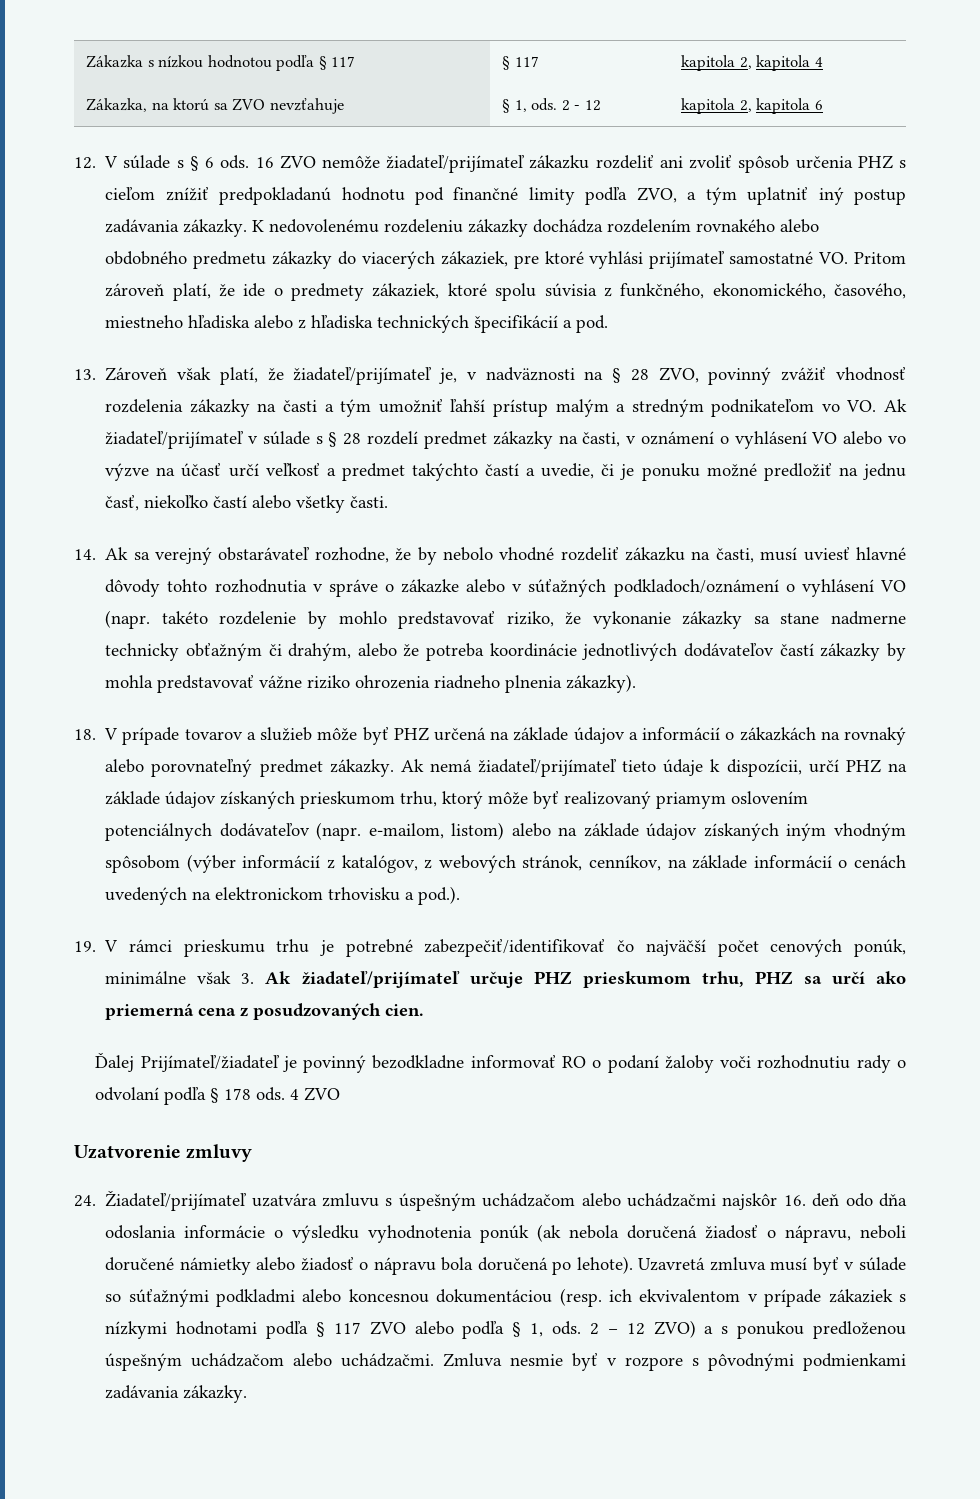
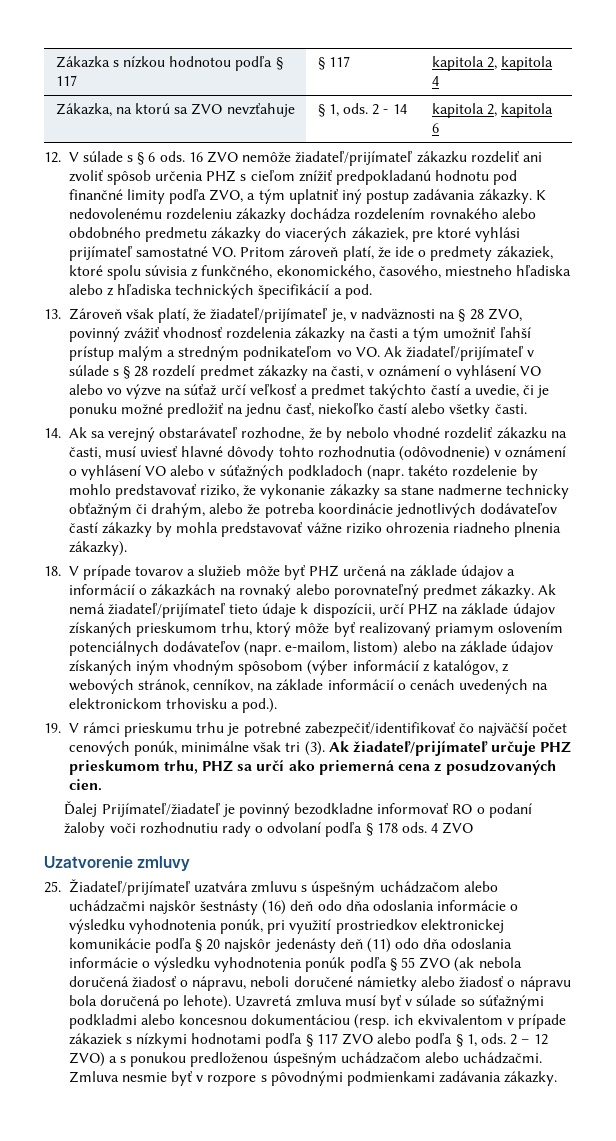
[584,100,601,111] 12 -> [392,104,407,114] 14
[181,463,222,477] účasť -> [184,384,218,396] súťaž
[312,579,906,597] v správe o zákazke alebo v súťažných podkladoch/oznámení o vyhlásení VO -> [399,446,567,461] [68,465,363,480] (odôvodnenie) v oznámení o vyhlásení VO alebo v súťažných podkladoch
[241,973,255,984] 3. -> [285,741,325,756] tri (3).
[74,1195,96,1207] 24. -> [44,881,61,893] 25.
[783,1195,806,1206] 16. -> [200,900,287,915] šestnásty (16)
[480,1225,530,1243] ponúk -> [220,919,504,934] [68,938,512,953] [68,957,451,972] ponúk, pri využití prostriedkov elektronickej komunikácie podľa § 20 najskôr jedenásty deň (11) odo dňa odoslania informácie o výsledku vyhodnotenia ponúk podľa § 55 ZVO

